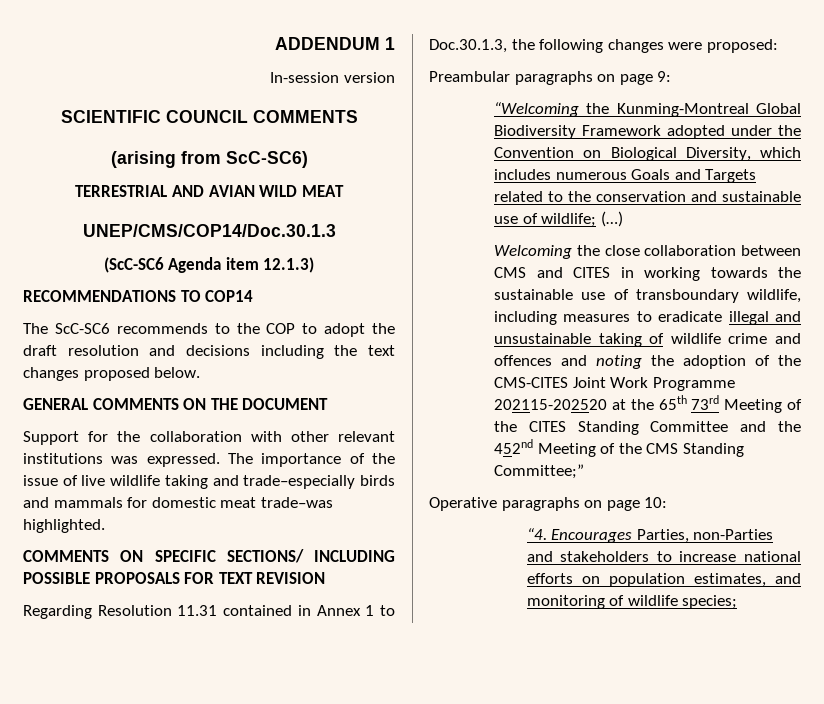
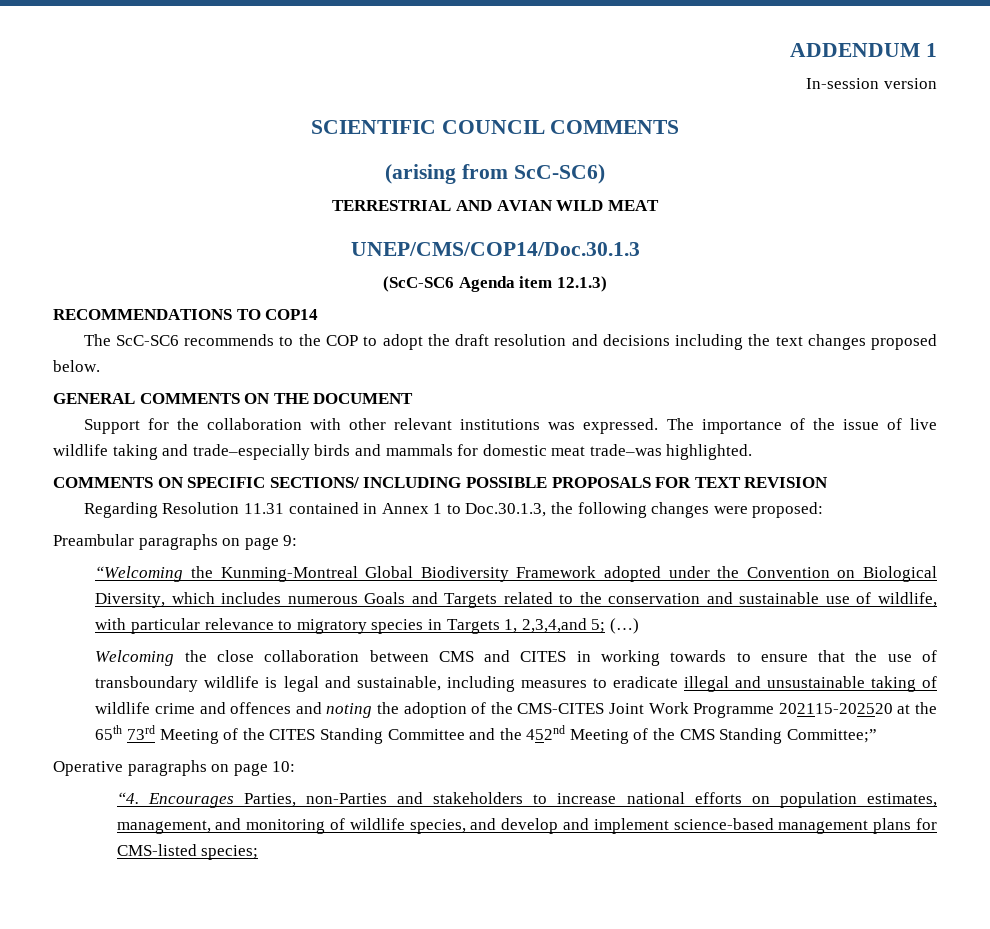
[541,213,597,227] wildlife; -> [877,592,937,607] [95,618,606,634] wildlife, with particular relevance to migratory species in Targets 1, 2,3,4,and 5;
[778,267,801,278] [494,289,801,303] the sustainable use of transboundary wildlife, -> [736,650,938,662] [95,676,441,692] to ensure that the use of transboundary wildlife is legal and sustainable,
(766, 580) none -> [116,820,211,834] management,
(678, 600) none -> [409,818,937,834] [116,844,197,856] species, and develop and implement science-based management plans for CMS-listed

